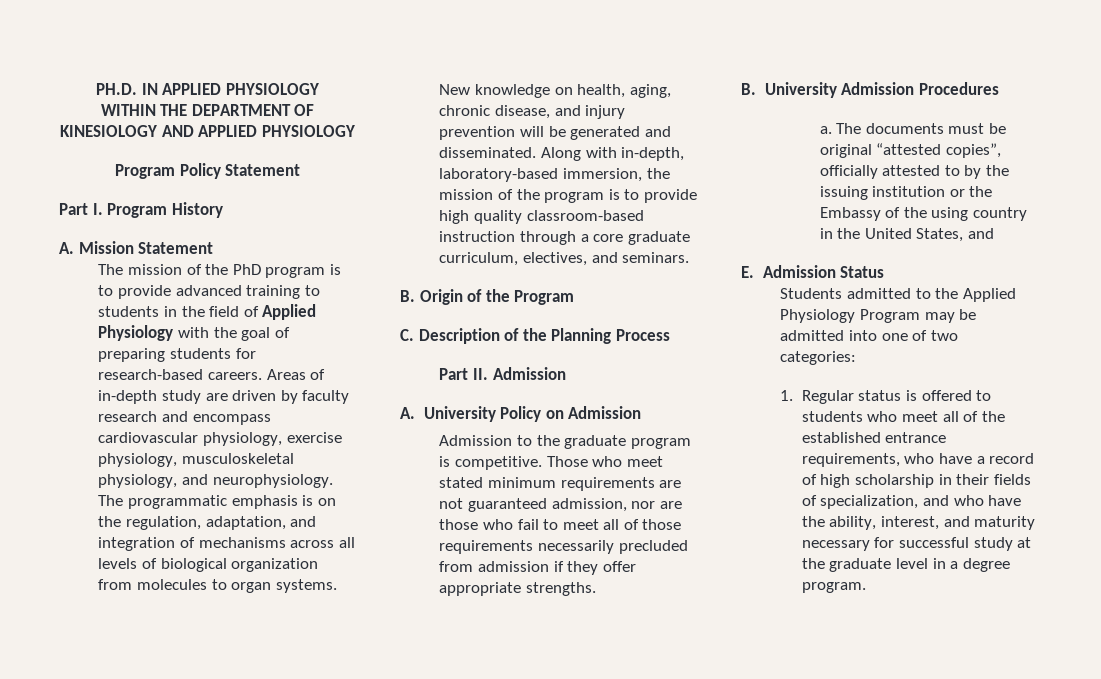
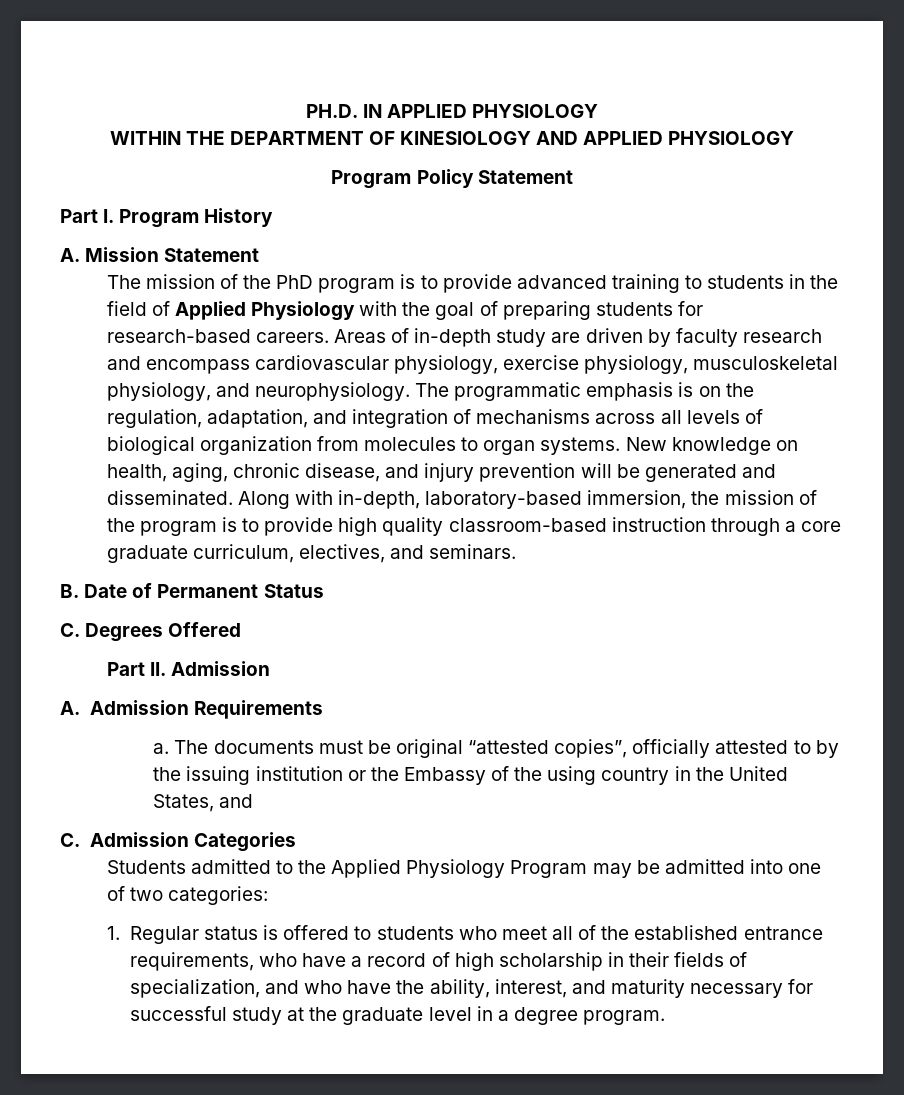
[419,289,575,305] [400,328,670,344] [439,367,566,380] [400,406,642,422] [439,435,691,449] [439,456,663,470] [439,477,682,491] [439,498,682,512] [439,519,682,530] [439,540,688,554] [439,561,636,575] [439,582,596,596] [741,82,999,98] Origin of the Program // C. Description of the Planning Process // Part II. Admission // A. University Policy on Admission // Admission to the graduate program is competitive. Those who meet stated minimum requirements are not guaranteed admission, nor are those who fail to meet all of those requirements necessarily precluded from admission if they offer appropriate strengths. // B. University Admission Procedures -> [84,583,324,598] [60,622,242,642] [106,661,270,676] [60,700,323,719] Date of Permanent Status // C. Degrees Offered // Part II. Admission // A. Admission Requirements
[741,265,885,278] E. Admission Status -> [60,832,296,852] C. Admission Categories

